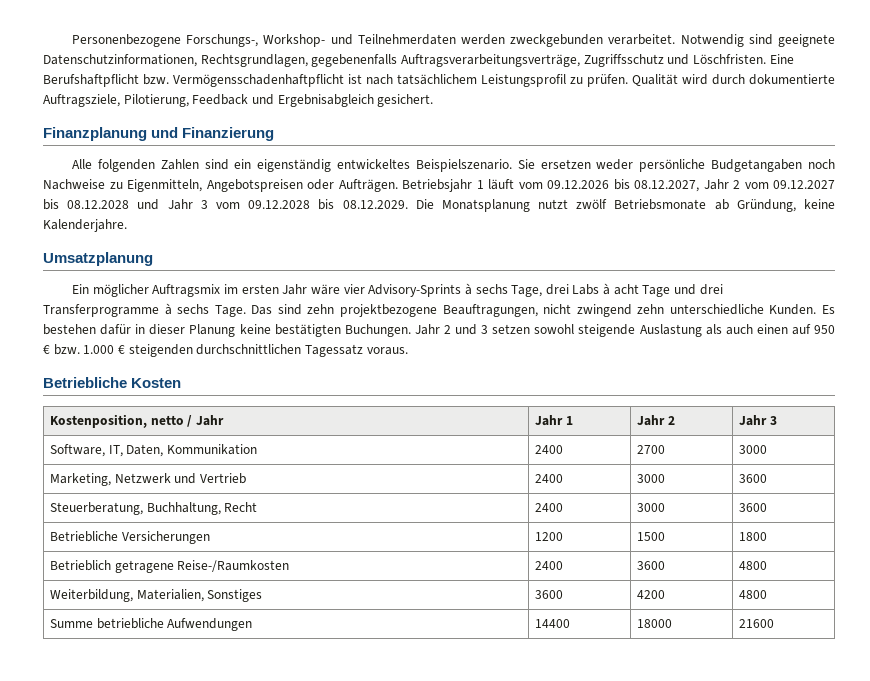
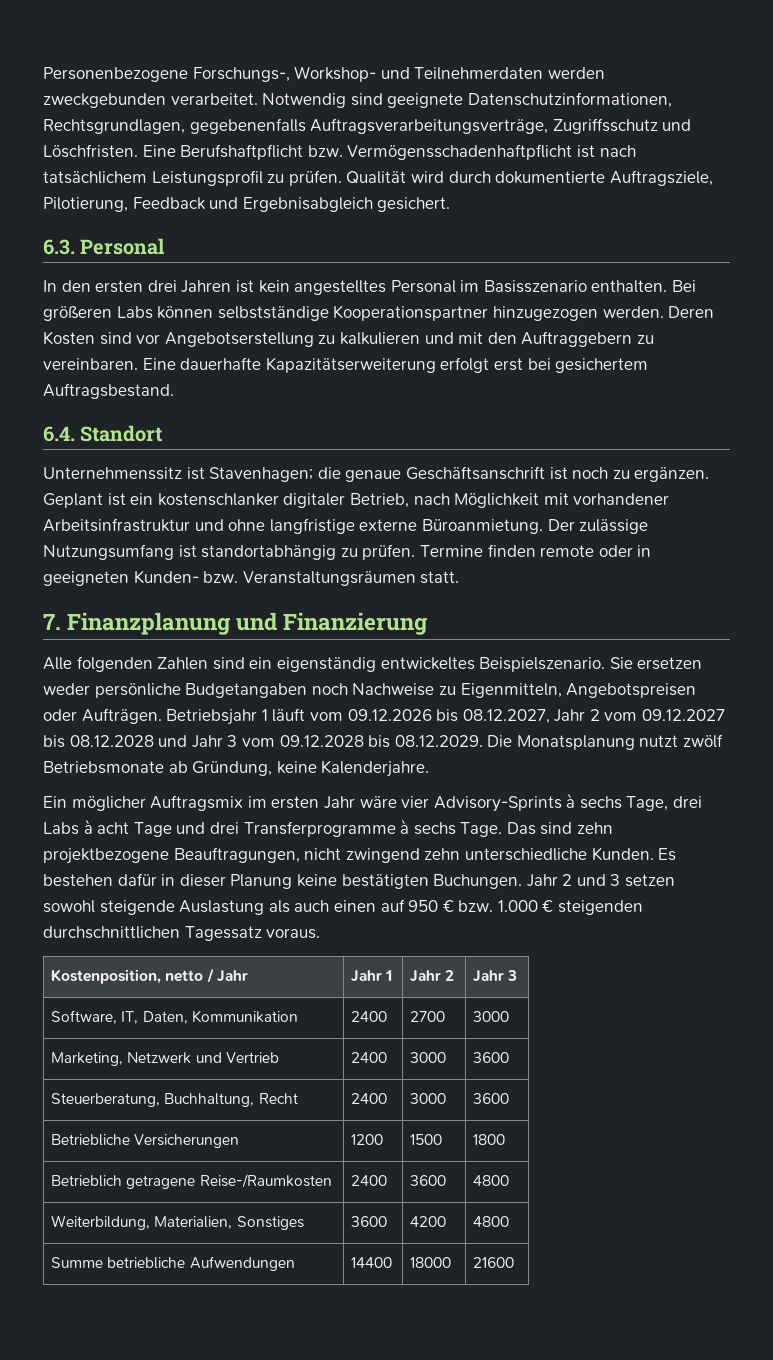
(434, 100) none -> [43,238,166,255] [43,280,697,295] [43,305,715,321] [43,331,654,347] [43,357,649,373] [43,383,174,399] [43,425,163,442] [43,466,710,482] [43,493,670,508] [43,518,649,534] [43,544,652,560] [43,570,460,586] [43,614,61,630] 6.3. Personal // In den ersten drei Jahren ist kein angestelltes Personal im Basisszenario enthalten. Bei größeren Labs können selbstständige Kooperationspartner hinzugezogen werden. Deren Kosten sind vor Angebotserstellung zu kalkulieren und mit den Auftraggebern zu vereinbaren. Eine dauerhafte Kapazitätserweiterung erfolgt erst bei gesichertem Auftragsbestand. // 6.4. Standort // Unternehmenssitz ist Stavenhagen; die genaue Geschäftsanschrift ist noch zu ergänzen. Geplant ist ein kostenschlanker digitaler Betrieb, nach Möglichkeit mit vorhandener Arbeitsinfrastruktur und ohne langfristige externe Büroanmietung. Der zulässige Nutzungsumfang ist standortabhängig zu prüfen. Termine finden remote oder in geeigneten Kunden- bzw. Veranstaltungsräumen statt. // 7.
[43,252,153,266] // Umsatzplanung -> (430, 768) none
[43,377,182,388] // Betriebliche Kosten -> (321, 933) none

